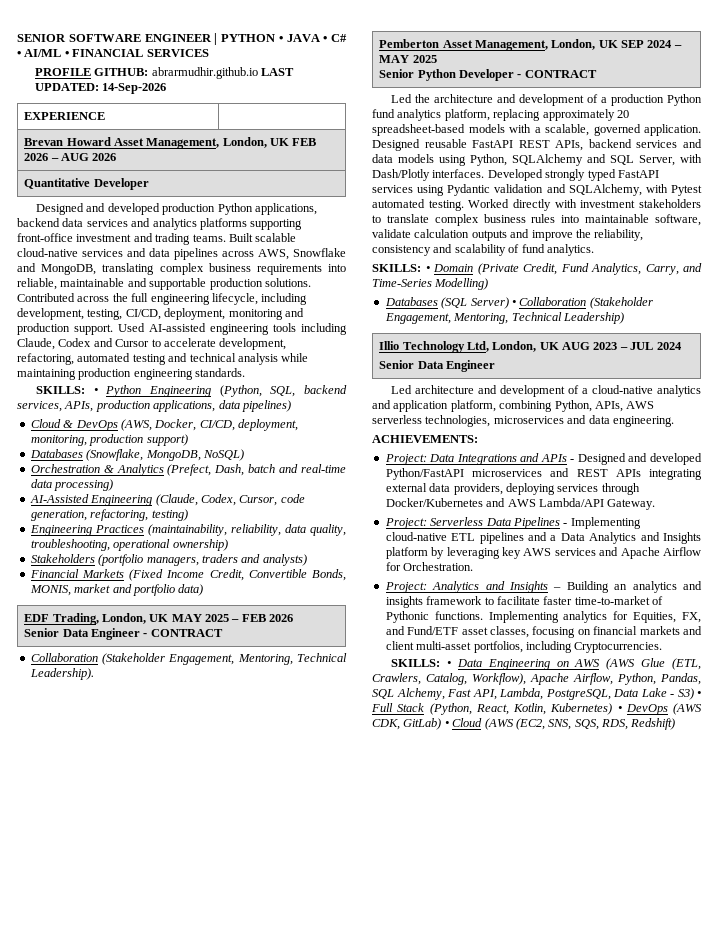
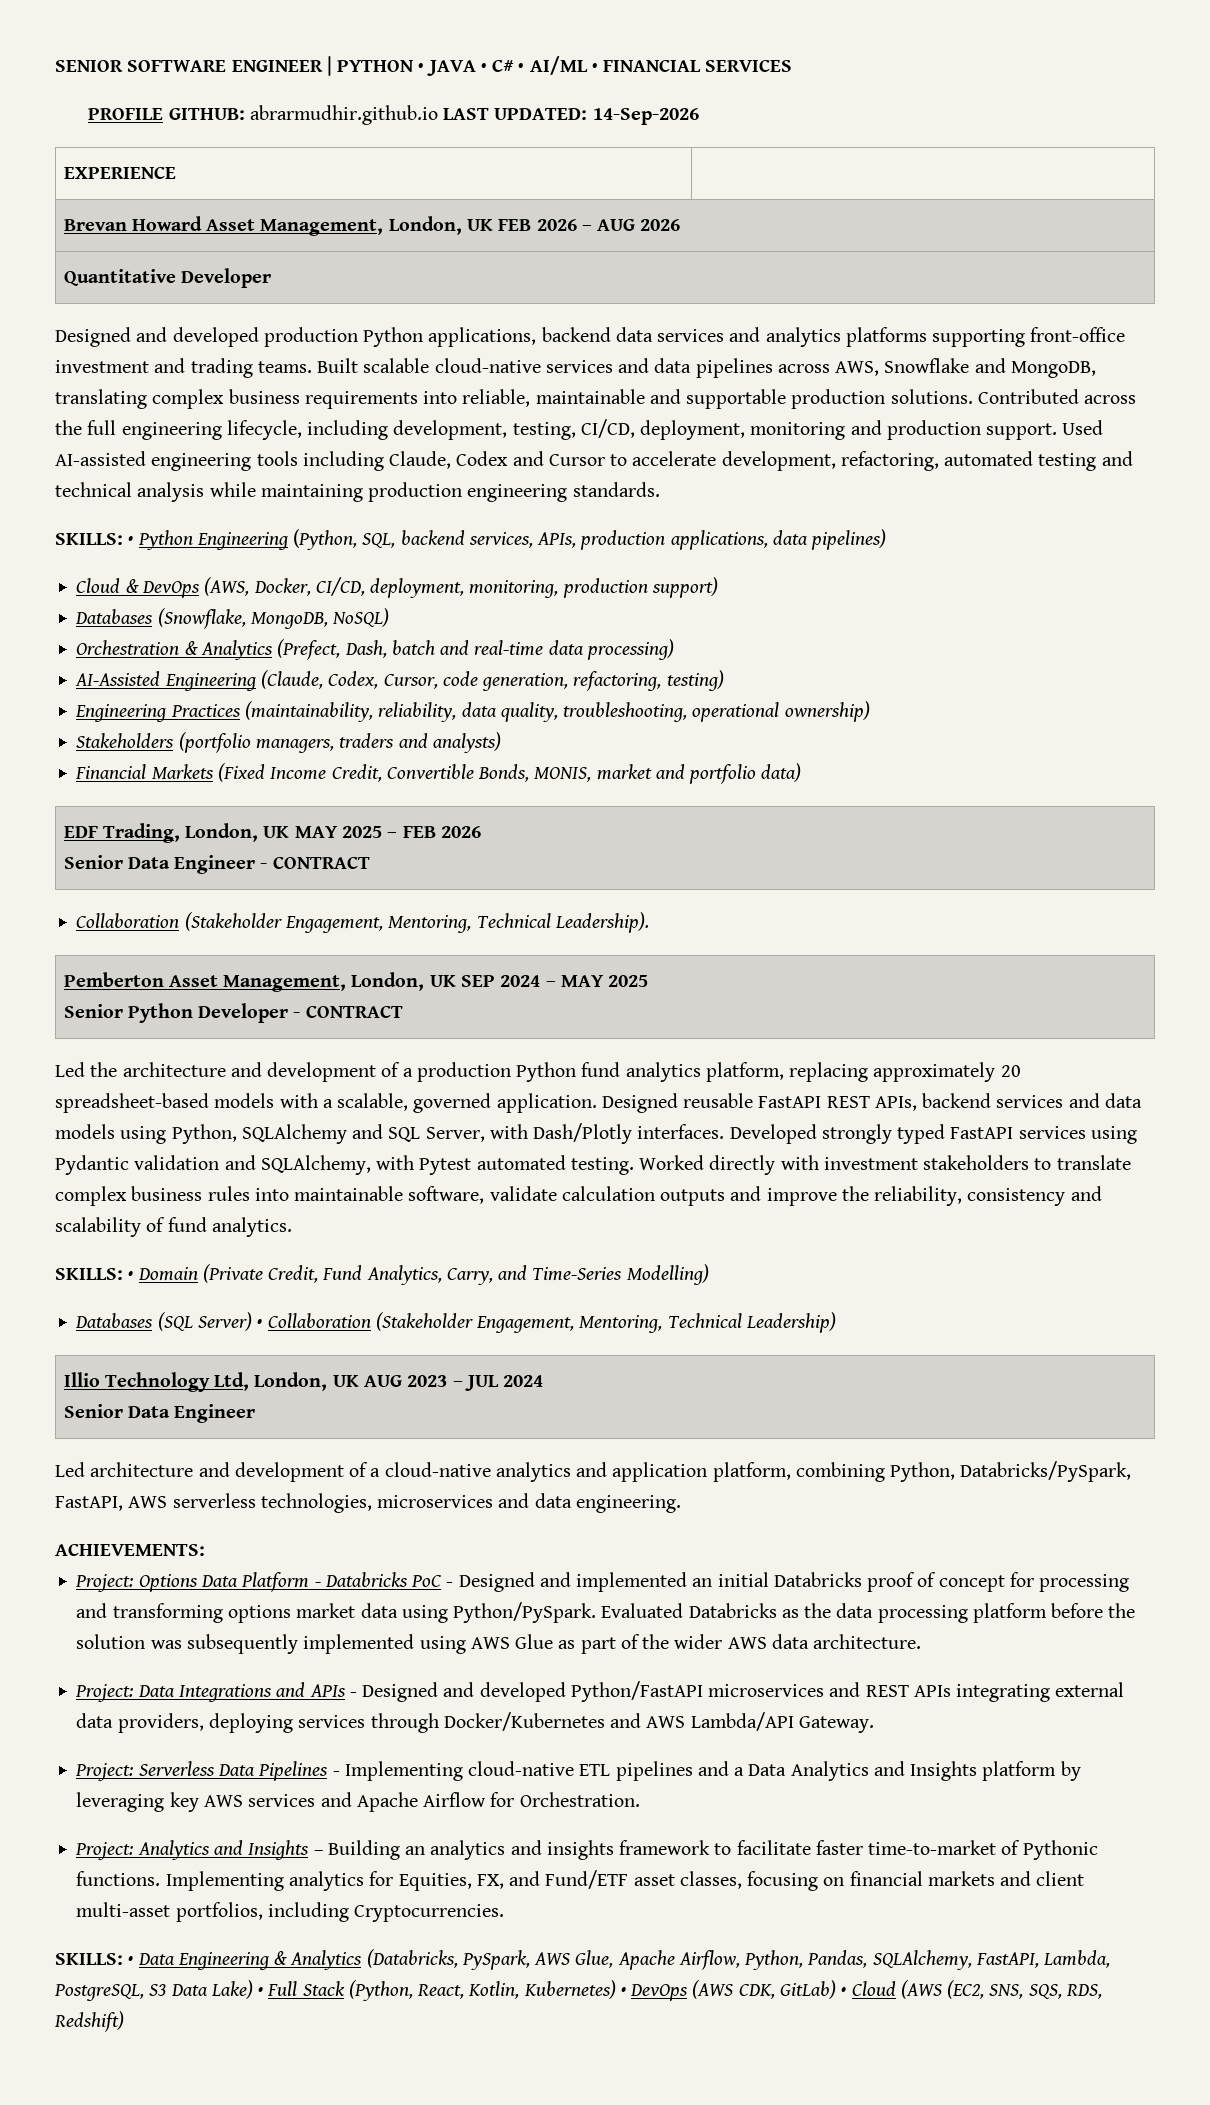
[594,401,623,412] APIs, -> [960,1461,1132,1482] [55,1496,123,1511] Databricks/PySpark, FastAPI,
(478, 439) none -> [75,1572,1130,1592] [76,1602,1136,1623] [76,1634,922,1654] // Project: Options Data Platform - Databricks PoC - Designed and implemented an initial Databricks proof of concept for processing and transforming options market data using Python/PySpark. Evaluated Databricks as the data processing platform before the solution was subsequently implemented using AWS Glue as part of the wider AWS data architecture.
[556,658,701,670] [372,673,701,685] [372,688,694,700] on AWS (AWS Glue (ETL, Crawlers, Catalog, Workflow), Apache Airflow, Python, Pandas, SQL Alchemy, Fast API, Lambda, PostgreSQL, Data Lake - S3) -> [274,1949,1111,1970] [54,1980,253,2001] & Analytics (Databricks, PySpark, AWS Glue, Apache Airflow, Python, Pandas, SQLAlchemy, FastAPI, Lambda, PostgreSQL, S3 Data Lake)

